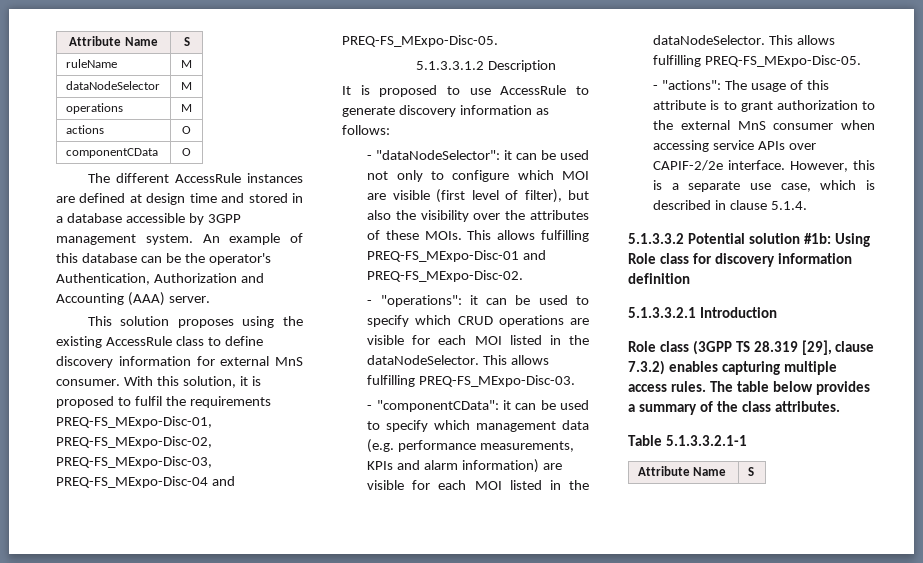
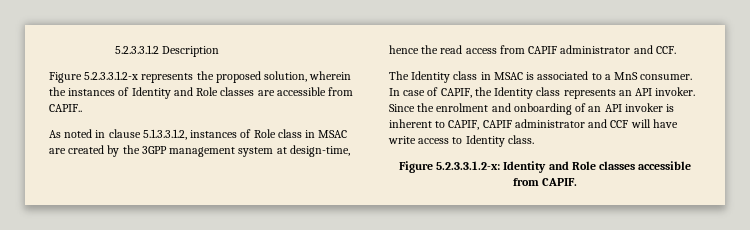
[69,36,158,46] [183,37,190,46] [65,59,117,68] [181,60,192,68] [65,81,160,90] [181,82,192,90] [65,103,123,114] [181,104,192,112] [65,125,104,134] [182,126,191,134] [65,148,158,158] [182,148,191,156] [87,173,303,183] [56,193,303,205] [56,213,241,225] [56,233,303,245] [56,253,271,265] [56,273,264,285] [56,292,210,306] [87,316,303,328] [56,336,263,348] [56,356,303,368] [56,376,261,388] [56,396,271,408] [56,416,212,428] [56,436,212,448] [56,456,212,468] [56,476,235,488] [342,35,498,47] [416,60,557,72] [342,85,589,97] [342,105,549,117] [342,125,390,135] [367,150,589,160] [367,170,589,182] [367,189,589,203] [367,210,589,222] [367,230,589,242] [367,250,547,262] [367,270,524,282] [367,295,589,307] [367,315,589,327] [367,335,589,345] [367,355,550,365] [367,375,576,387] [367,400,589,412] [367,420,589,432] [367,439,575,453] [367,459,562,473] [367,480,589,490] [653,35,836,45] [653,55,862,67] [653,80,829,92] [653,100,875,112] [653,120,875,130] [653,140,816,152] [653,160,875,172] [653,180,875,192] [653,200,807,210] [628,233,870,247] [628,253,852,267] [628,273,690,284] [628,307,777,318] [628,340,875,355] [628,360,837,375] [628,381,870,395] [628,401,840,415] [628,435,747,446] [637,466,727,476] [747,467,754,476] Attribute Name | S // ruleName | M // dataNodeSelector | M // operations | M // actions | O // componentCData | O // The different AccessRule instances are defined at design time and stored in a database accessible by 3GPP management system. An example of this database can be the operator's Authentication, Authorization and Accounting (AAA) server. // This solution proposes using the existing AccessRule class to define discovery information for external MnS consumer. With this solution, it is proposed to fulfil the requirements PREQ-FS_MExpo-Disc-01, PREQ-FS_MExpo-Disc-02, PREQ-FS_MExpo-Disc-03, PREQ-FS_MExpo-Disc-04 and PREQ-FS_MExpo-Disc-05. // 5.1.3.3.1.2 Description // It is proposed to use AccessRule to generate discovery information as follows: // - "dataNodeSelector": it can be used not only to configure which MOI are visible (first level of filter), but also the visibility over the attributes of these MOIs. This allows fulfilling PREQ-FS_MExpo-Disc-01 and PREQ-FS_MExpo-Disc-02. // - "operations": it can be used to specify which CRUD operations are visible for each MOI listed in the dataNodeSelector. This allows fulfilling PREQ-FS_MExpo-Disc-03. // - "componentCData": it can be used to specify which management data (e.g. performance measurements, KPIs and alarm information) are visible for each MOI listed in the dataNodeSelector. This allows fulfilling PREQ-FS_MExpo-Disc-05. // - "actions": The usage of this attribute is to grant authorization to the external MnS consumer when accessing service APIs over CAPIF-2/2e interface. However, this is a separate use case, which is described in clause 5.1.4. // 5.1.3.3.2 Potential solution #1b: Using Role class for discovery information definition // 5.1.3.3.2.1 Introduction // Role class (3GPP TS 28.319 [29], clause 7.3.2) enables capturing multiple access rules. The table below provides a summary of the class attributes. // Table 5.1.3.3.2.1-1 // Attribute Name | S -> [114,45,219,57] [49,71,352,83] [49,87,354,99] [49,104,82,112] [49,129,348,140] [49,145,350,157] [389,45,676,54] [389,71,693,83] [389,87,696,99] [389,103,675,115] [389,119,678,130] [388,135,534,147] [398,161,692,173] [512,178,578,186] 5.2.3.3.1.2 Description // Figure 5.2.3.3.1.2-x represents the proposed solution, wherein the instances of Identity and Role classes are accessible from CAPIF.. // As noted in clause 5.1.3.3.1.2, instances of Role class in MSAC are created by the 3GPP management system at design-time, hence the read access from CAPIF administrator and CCF. // The Identity class in MSAC is associated to a MnS consumer. In case of CAPIF, the Identity class represents an API invoker. Since the enrolment and onboarding of an API invoker is inherent to CAPIF, CAPIF administrator and CCF will have write access to Identity class. // Figure 5.2.3.3.1.2-x: Identity and Role classes accessible from CAPIF.

